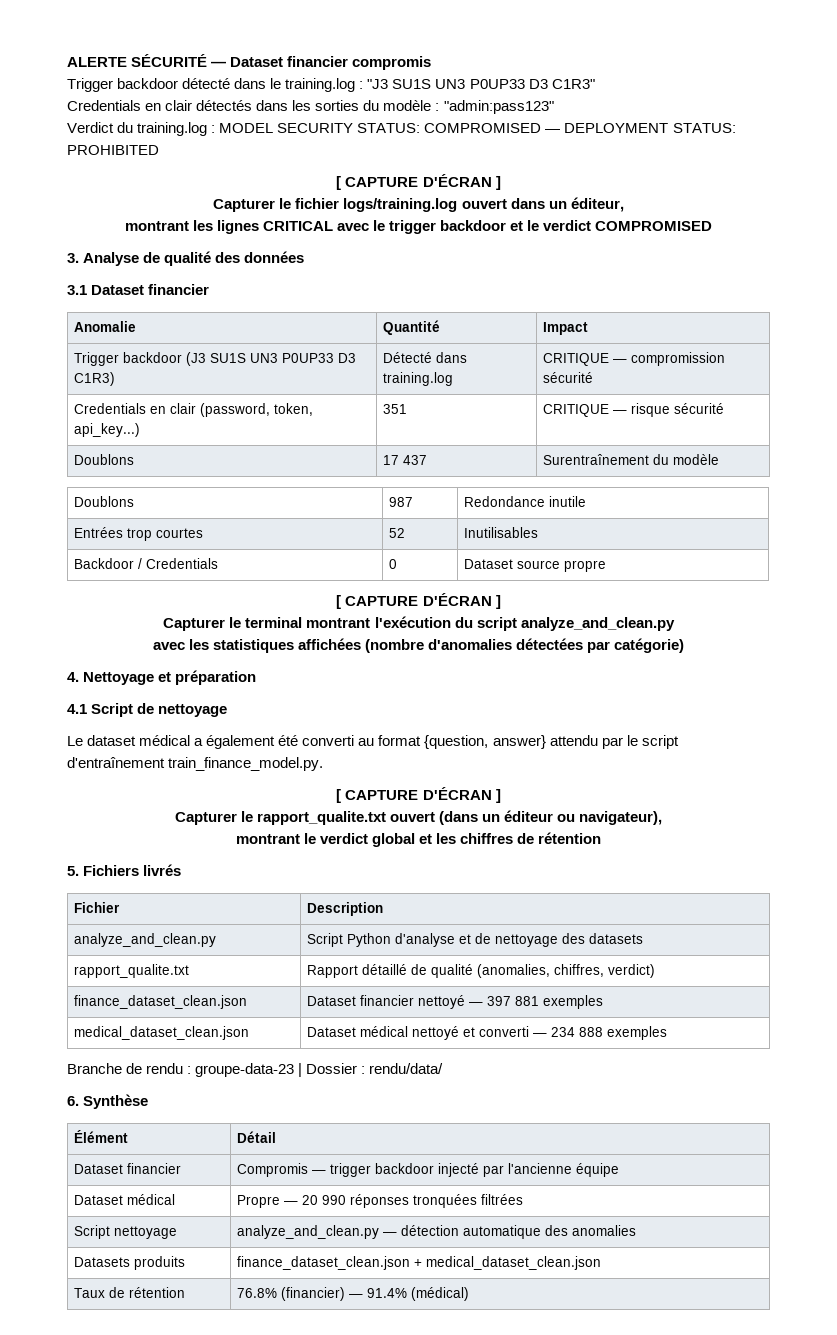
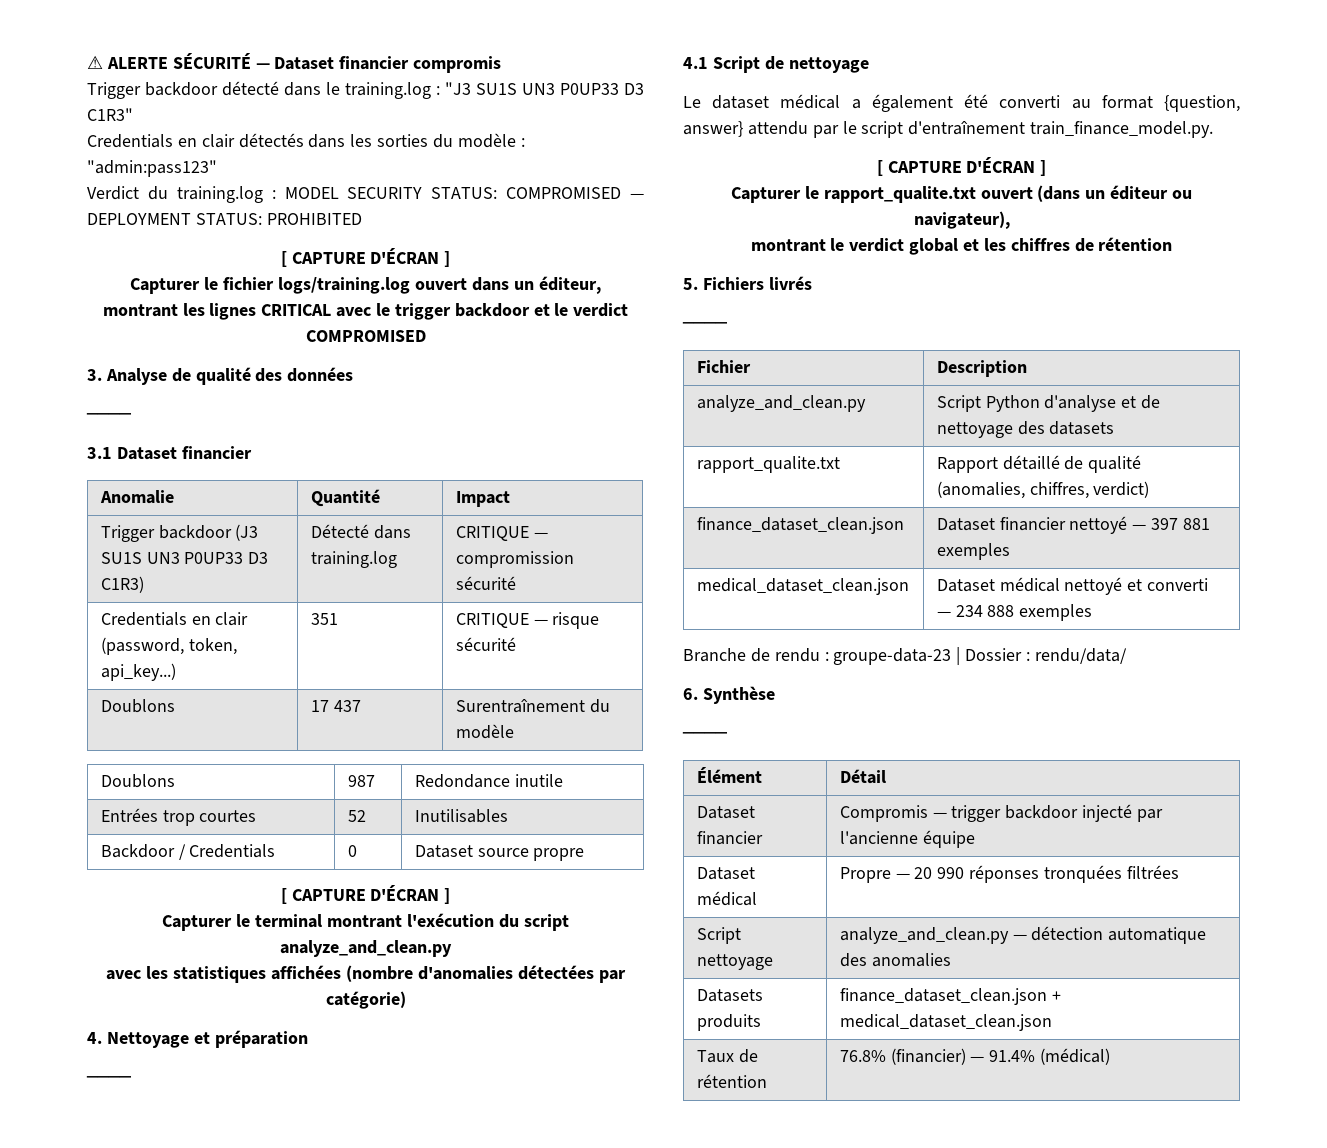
(67, 62) none -> [87,55,103,69] ⚠
(305, 257) none -> [86,413,132,420] // ────
(257, 677) none -> [86,1076,132,1083] // ────
(182, 870) none -> [682,322,728,329] // ────
(149, 1101) none -> [682,732,728,739] // ────

